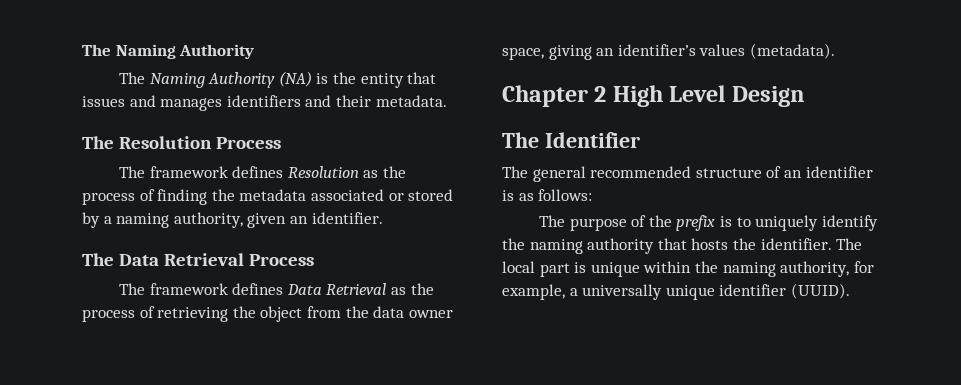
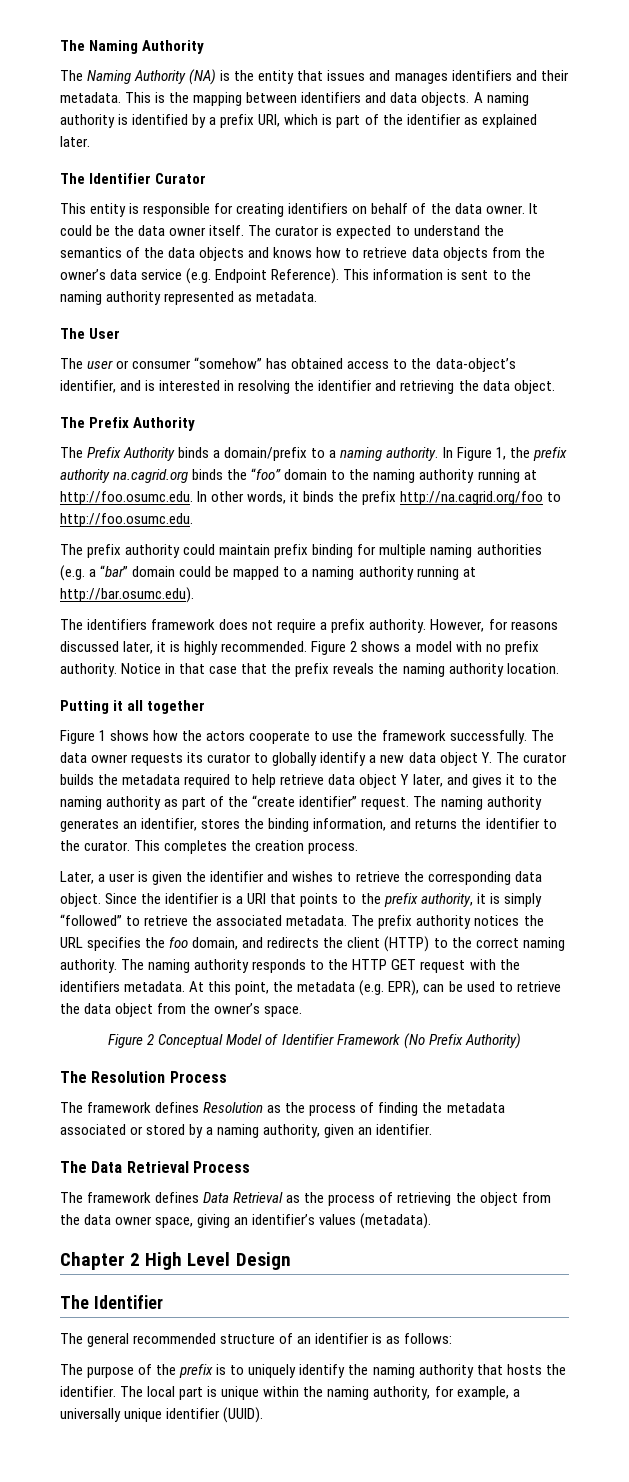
(447, 101) none -> [125,92,529,106] [60,114,537,128] [60,136,90,147] [60,173,207,184] [60,203,538,217] [60,225,504,239] [60,247,545,261] [60,268,531,284] [60,291,318,305] [60,328,121,339] [60,357,516,372] [60,380,555,394] [60,417,196,431] [60,447,567,461] [60,468,537,483] [60,491,562,505] [60,513,193,527] [60,544,542,558] [60,565,476,581] [60,587,194,603] [60,619,558,633] [60,641,539,655] [60,663,559,677] [60,700,206,714] [60,730,554,744] [60,752,567,766] [60,774,557,788] [60,795,542,810] [60,818,557,832] [60,840,359,854] [60,871,542,885] [60,893,542,907] [60,914,544,929] [60,936,565,952] [60,959,520,973] [60,980,561,996] [60,1003,303,1017] [108,1033,521,1049] This is the mapping between identifiers and data objects. A naming authority is identified by a prefix URI, which is part of the identifier as explained later. // The Identifier Curator // This entity is responsible for creating identifiers on behalf of the data owner. It could be the data owner itself. The curator is expected to understand the semantics of the data objects and knows how to retrieve data objects from the owner’s data service (e.g. Endpoint Reference). This information is sent to the naming authority represented as metadata. // The User // The user or consumer “somehow” has obtained access to the data-object’s identifier, and is interested in resolving the identifier and retrieving the data object. // The Prefix Authority // The Prefix Authority binds a domain/prefix to a naming authority. In Figure 1, the prefix authority na.cagrid.org binds the “foo” domain to the naming authority running at http://foo.osumc.edu. In other words, it binds the prefix http://na.cagrid.org/foo to http://foo.osumc.edu. // The prefix authority could maintain prefix binding for multiple naming authorities (e.g. a “bar” domain could be mapped to a naming authority running at http://bar.osumc.edu). // The identifiers framework does not require a prefix authority. However, for reasons discussed later, it is highly recommended. Figure 2 shows a model with no prefix authority. Notice in that case that the prefix reveals the naming authority location. // Putting it all together // Figure 1 shows how the actors cooperate to use the framework successfully. The data owner requests its curator to globally identify a new data object Y. The curator builds the metadata required to help retrieve data object Y later, and gives it to the naming authority as part of the “create identifier” request. The naming authority generates an identifier, stores the binding information, and returns the identifier to the curator. This completes the creation process. // Later, a user is given the identifier and wishes to retrieve the corresponding data object. Since the identifier is a URI that points to the prefix authority, it is simply “followed” to retrieve the associated metadata. The prefix authority notices the URL specifies the foo domain, and redirects the client (HTTP) to the correct naming authority. The naming authority responds to the HTTP GET request with the identifiers metadata. At this point, the metadata (e.g. EPR), can be used to retrieve the data object from the owner’s space. // Figure 2 Conceptual Model of Identifier Framework (No Prefix Authority)

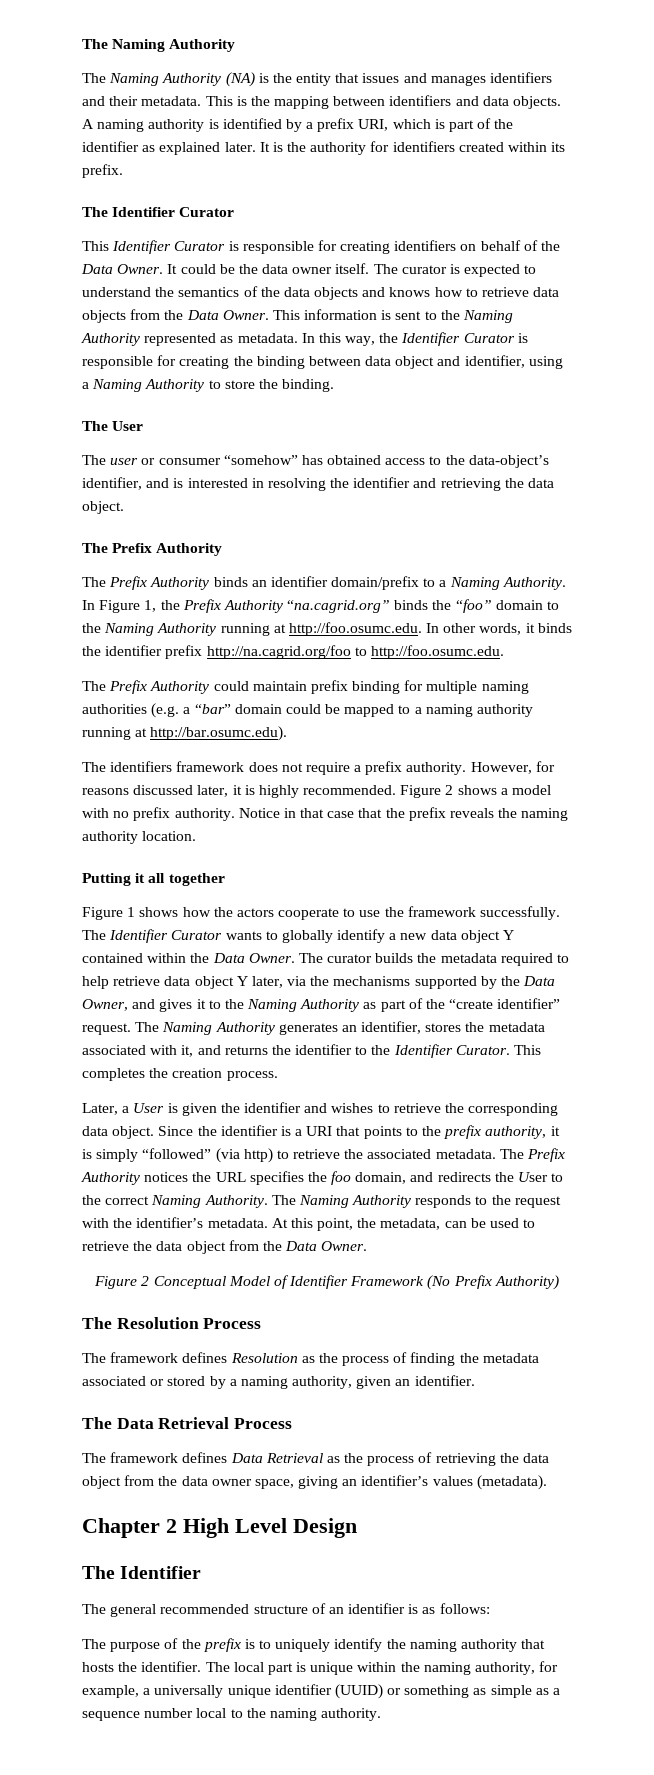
(90, 141) none -> [259,141,566,155] [82,164,123,178] It is the authority for identifiers created within its prefix.
[90,203,127,217] entity -> [112,240,226,254] Identifier Curator
[454,203,525,214] data owner. -> [81,264,164,274] Data Owner.
[60,268,340,284] owner’s data service (e.g. Endpoint Reference). -> [186,310,269,320] Data Owner.
[60,291,162,305] naming authority -> [463,310,514,323] [81,333,140,346] Naming Authority
(318, 296) none -> [301,332,528,346] [82,355,563,369] [82,379,335,392] In this way, the Identifier Curator is responsible for creating the binding between data object and identifier, using a Naming Authority to store the binding.
[213,450,221,458] a -> [251,576,328,587] an identifier
[340,447,439,461] naming authority. -> [449,577,566,590] Naming Authority.
[532,447,567,461] [60,469,189,483] prefix authority na.cagrid.org -> [182,599,391,613] Prefix Authority “na.cagrid.org”
[373,469,475,483] naming authority -> [104,623,217,636] Naming Authority
(359, 496) none -> [105,645,163,656] identifier
[87,544,181,558] prefix authority -> [109,680,210,694] Prefix Authority
[60,752,252,766] data owner requests its curator -> [109,929,262,943] Identifier Curator wants
[480,752,492,763] Y. -> [503,930,515,940] [82,953,295,963] Y contained within the Data Owner.
(443, 780) none -> [287,976,556,989] [82,999,128,1011] via the mechanisms supported by the Data Owner,
[60,796,162,810] naming authority -> [247,999,360,1012] Naming Authority
[440,796,542,810] naming authority -> [162,1022,275,1035] Naming Authority
[268,818,387,832] binding information, -> [488,1022,545,1032] [82,1045,194,1057] metadata associated with it,
[84,841,131,851] curator. -> [393,1044,510,1058] Identifier Curator.
[109,873,136,882] user -> [133,1103,165,1113] User
(122, 920) none -> [215,1148,273,1163] (via http)
[378,915,472,929] prefix authority -> [527,1148,566,1162] [81,1172,140,1185] Prefix Authority
[347,936,430,952] client (HTTP) -> [518,1172,549,1182] User
[522,937,565,951] [60,959,250,973] naming authority. The naming authority -> [151,1195,412,1208] Naming Authority. The Naming Authority
[352,959,417,970] HTTP GET -> (511, 1200) none
[60,981,120,992] identifiers -> [136,1217,204,1228] identifier’s
[297,980,420,996] metadata (e.g. EPR), -> [380,1218,441,1230] metadata,
[214,1003,303,1017] owner’s space. -> [285,1241,368,1251] Data Owner.
(476, 1197) none -> [523,1453,550,1463] data
[223,1407,264,1423] (UUID). -> [334,1684,561,1699] [82,1708,382,1721] (UUID) or something as simple as a sequence number local to the naming authority.

